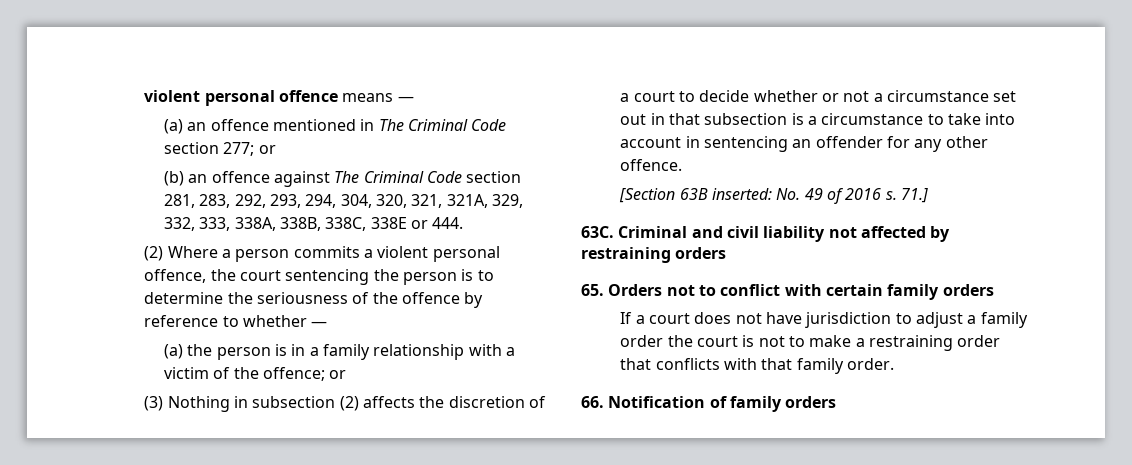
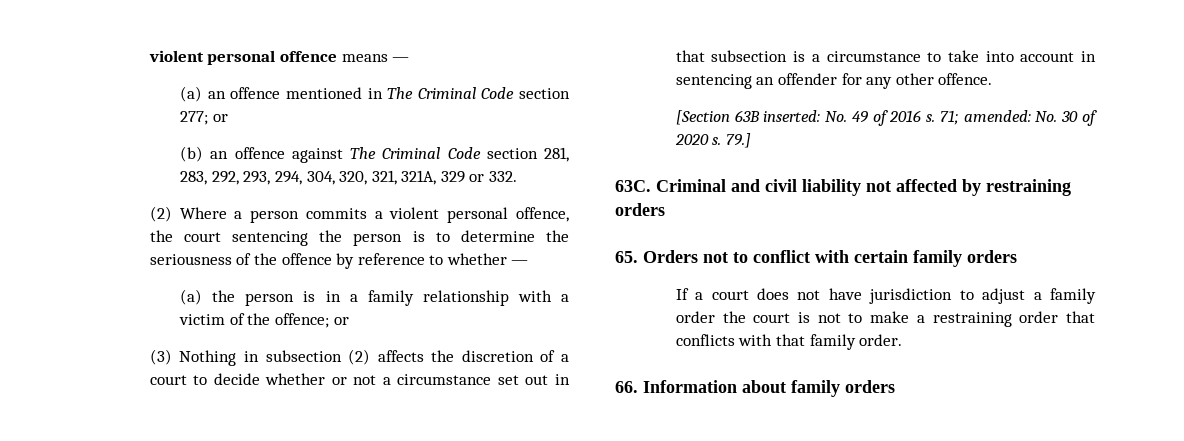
[491,194,523,208] [164,217,464,231] 329, 332, 333, 338A, 338B, 338C, 338E or 444. -> [440,171,518,183] 329 or 332.
[900,188,928,203] 71.] -> [939,110,1097,126] [674,133,751,148] 71; amended: No. 30 of 2020 s. 79.]
[608,396,727,408] Notification of -> [643,380,786,393] Information about

